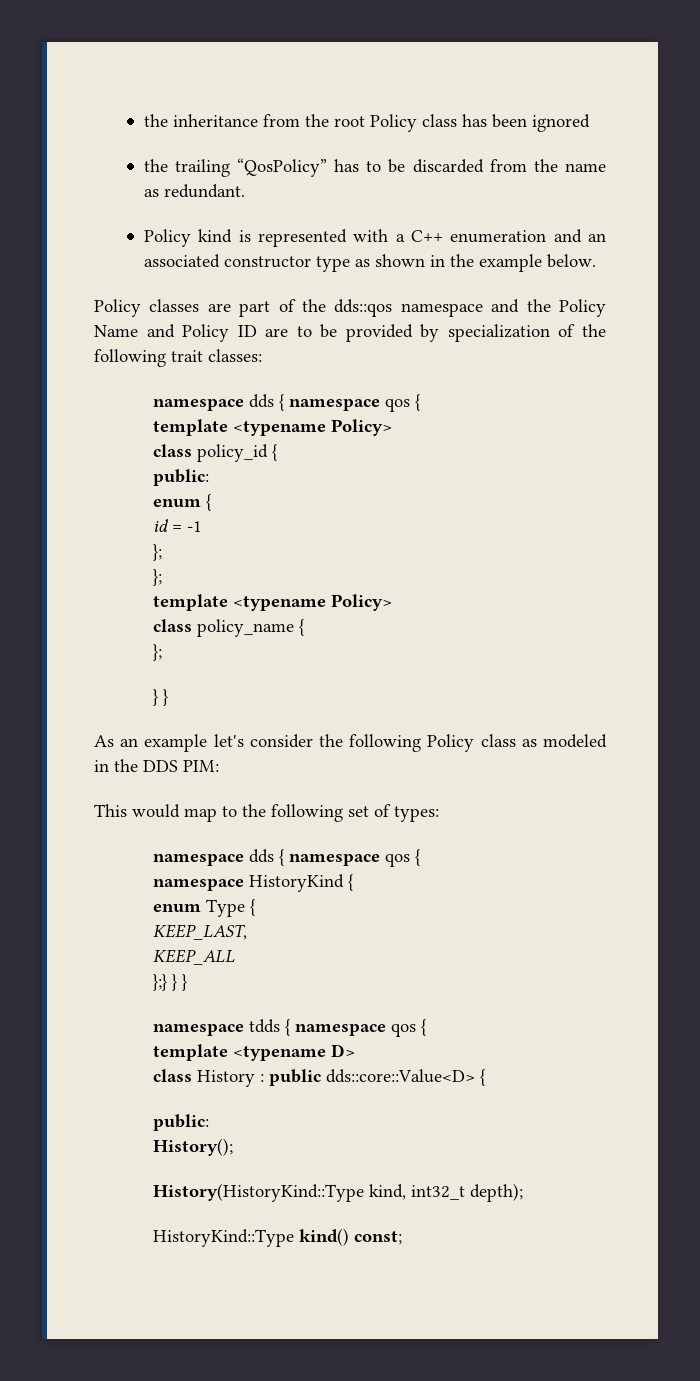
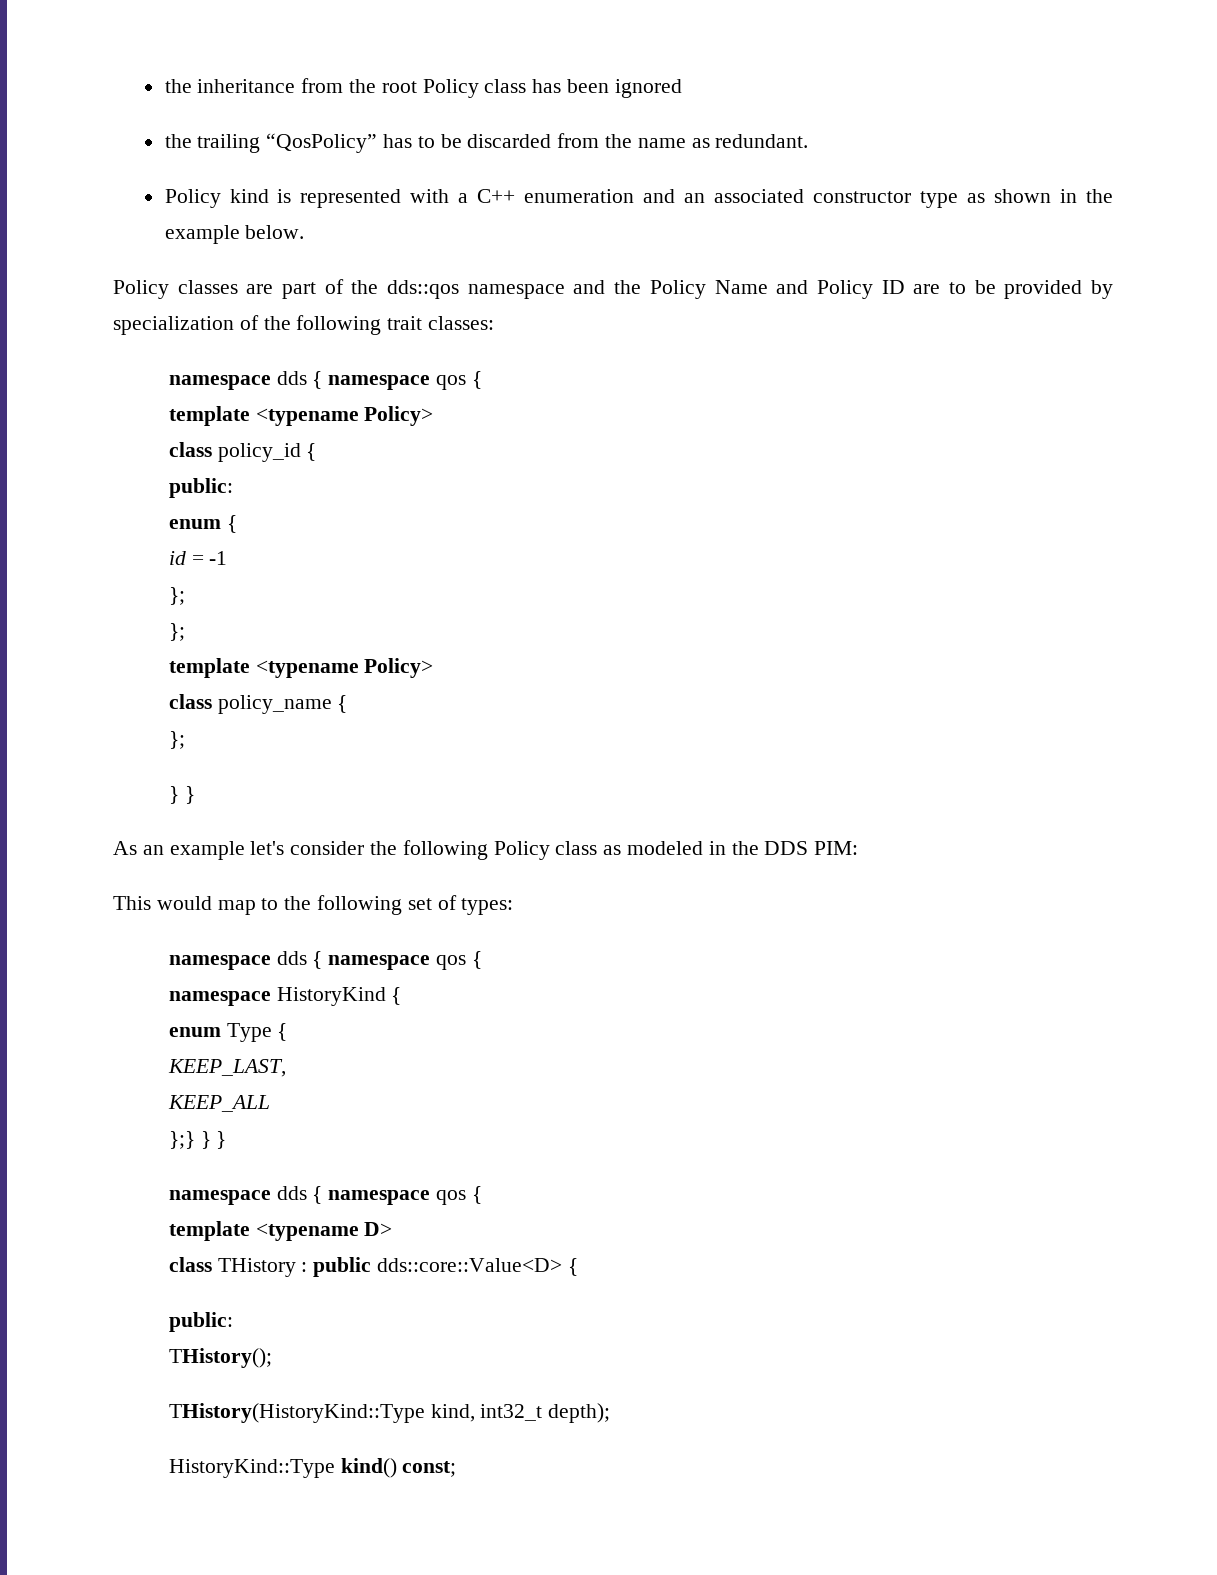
[248,1019,280,1033] tdds -> [276,1186,307,1200] dds
[196,1070,255,1087] History -> [217,1258,296,1277] THistory
[152,1138,233,1156] [152,1183,364,1202] History(); // History(HistoryKind::Type -> [168,1348,272,1368] [168,1403,425,1423] THistory(); // THistory(HistoryKind::Type

